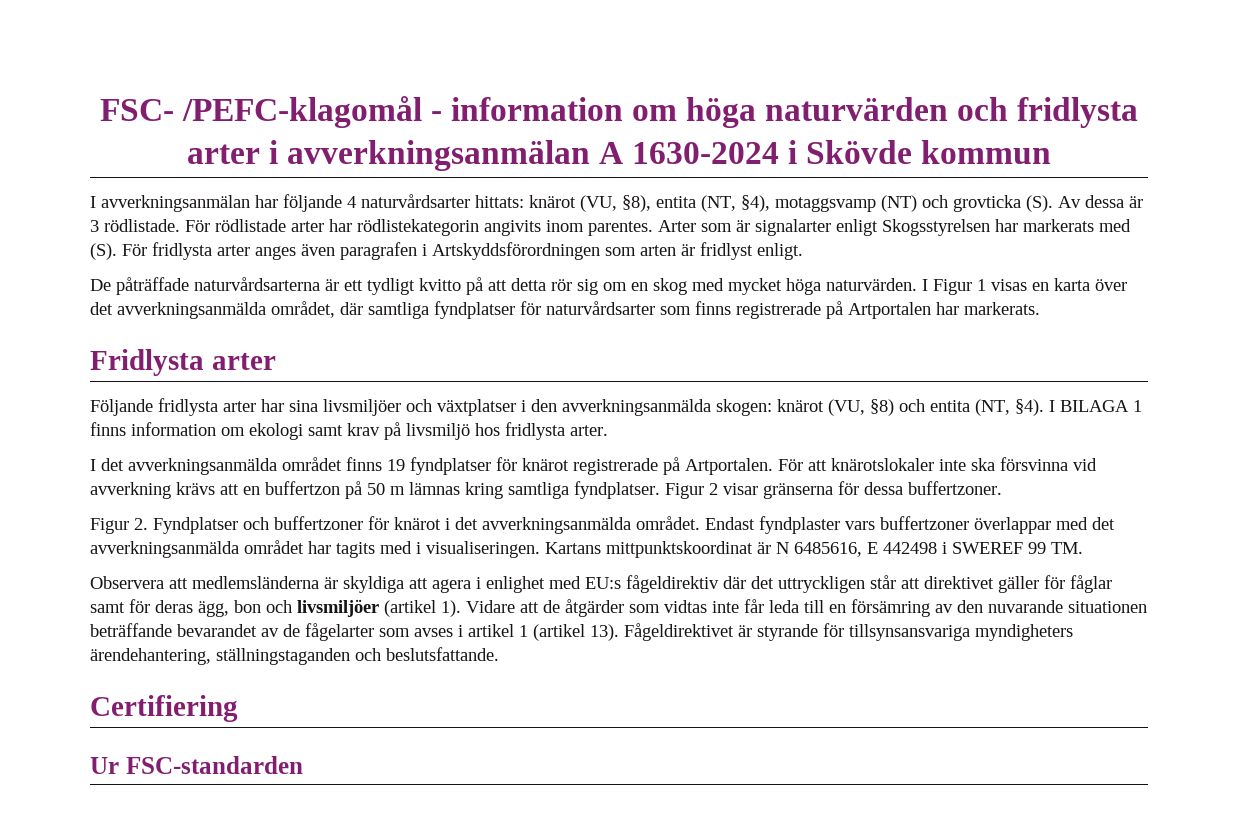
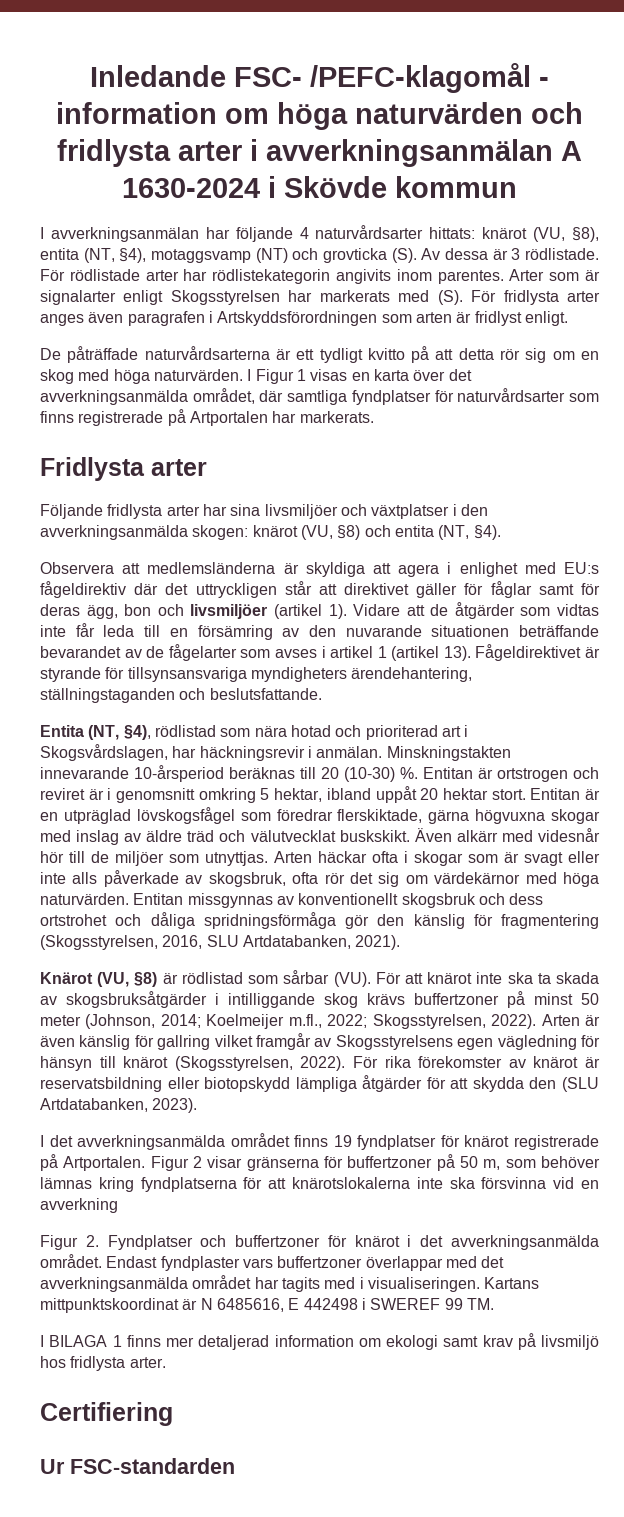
(99, 110) none -> [90,65,226,87] Inledande
[728,278,782,295] mycket -> (110, 375) none
[1049,400,1142,412] [90,422,608,440] [90,457,1097,475] [90,481,1002,499] [90,516,1115,534] [90,540,1083,558] I BILAGA 1 finns information om ekologi samt krav på livsmiljö hos fridlysta arter. // I det avverkningsanmälda området finns 19 fyndplatser för knärot registrerade på Artportalen. För att knärotslokaler inte ska försvinna vid avverkning krävs att en buffertzon på 50 m lämnas kring samtliga fyndplatser. Figur 2 visar gränserna för dessa buffertzoner. // Figur 2. Fyndplatser och buffertzoner för knärot i det avverkningsanmälda området. Endast fyndplaster vars buffertzoner överlappar med det avverkningsanmälda området har tagits med i visualiseringen. Kartans mittpunktskoordinat är N 6485616, E 442498 i SWEREF 99 TM. -> (501, 532) none
(499, 654) none -> [40,725,469,740] [40,744,511,761] [40,765,599,782] [40,786,600,803] [40,807,600,824] [40,828,600,845] [40,851,600,866] [40,870,599,887] [40,893,544,908] [40,912,599,929] [40,935,401,950] [40,970,600,987] [40,991,599,1008] [40,1014,601,1029] [40,1033,600,1050] [40,1056,601,1071] [40,1075,599,1092] [40,1098,198,1113] [40,1133,599,1150] [40,1154,600,1171] [40,1177,599,1192] [40,1198,118,1213] [40,1235,599,1250] [40,1254,505,1271] [40,1275,540,1292] [40,1298,494,1313] [40,1333,599,1350] [40,1356,166,1371] // Entita (NT, §4), rödlistad som nära hotad och prioriterad art i Skogsvårdslagen, har häckningsrevir i anmälan. Minskningstakten innevarande 10-årsperiod beräknas till 20 (10-30) %. Entitan är ortstrogen och reviret är i genomsnitt omkring 5 hektar, ibland uppåt 20 hektar stort. Entitan är en utpräglad lövskogsfågel som föredrar flerskiktade, gärna högvuxna skogar med inslag av äldre träd och välutvecklat buskskikt. Även alkärr med videsnår hör till de miljöer som utnyttjas. Arten häckar ofta i skogar som är svagt eller inte alls påverkade av skogsbruk, ofta rör det sig om värdekärnor med höga naturvärden. Entitan missgynnas av konventionellt skogsbruk och dess ortstrohet och dåliga spridningsförmåga gör den känslig för fragmentering (Skogsstyrelsen, 2016, SLU Artdatabanken, 2021). // Knärot (VU, §8) är rödlistad som sårbar (VU). För att knärot inte ska ta skada av skogsbruksåtgärder i intilliggande skog krävs buffertzoner på minst 50 meter (Johnson, 2014; Koelmeijer m.fl., 2022; Skogsstyrelsen, 2022). Arten är även känslig för gallring vilket framgår av Skogsstyrelsens egen vägledning för hänsyn till knärot (Skogsstyrelsen, 2022). För rika förekomster av knärot är reservatsbildning eller biotopskydd lämpliga åtgärder för att skydda den (SLU Artdatabanken, 2023). // I det avverkningsanmälda området finns 19 fyndplatser för knärot registrerade på Artportalen. Figur 2 visar gränserna för buffertzoner på 50 m, som behöver lämnas kring fyndplatserna för att knärotslokalerna inte ska försvinna vid en avverkning // Figur 2. Fyndplatser och buffertzoner för knärot i det avverkningsanmälda området. Endast fyndplaster vars buffertzoner överlappar med det avverkningsanmälda området har tagits med i visualiseringen. Kartans mittpunktskoordinat är N 6485616, E 442498 i SWEREF 99 TM. // I BILAGA 1 finns mer detaljerad information om ekologi samt krav på livsmiljö hos fridlysta arter.

